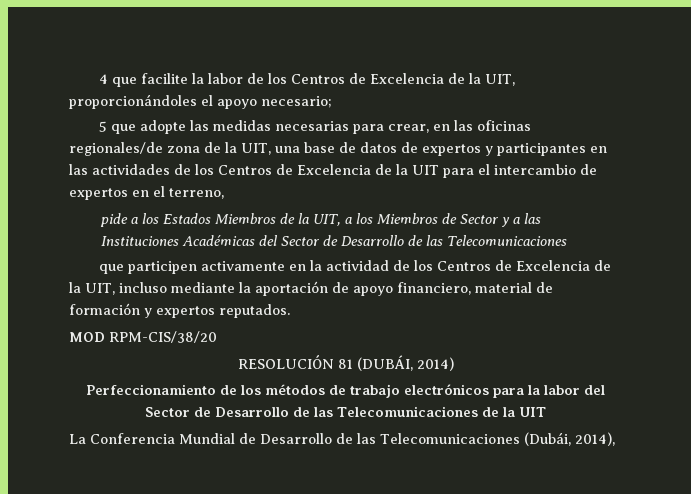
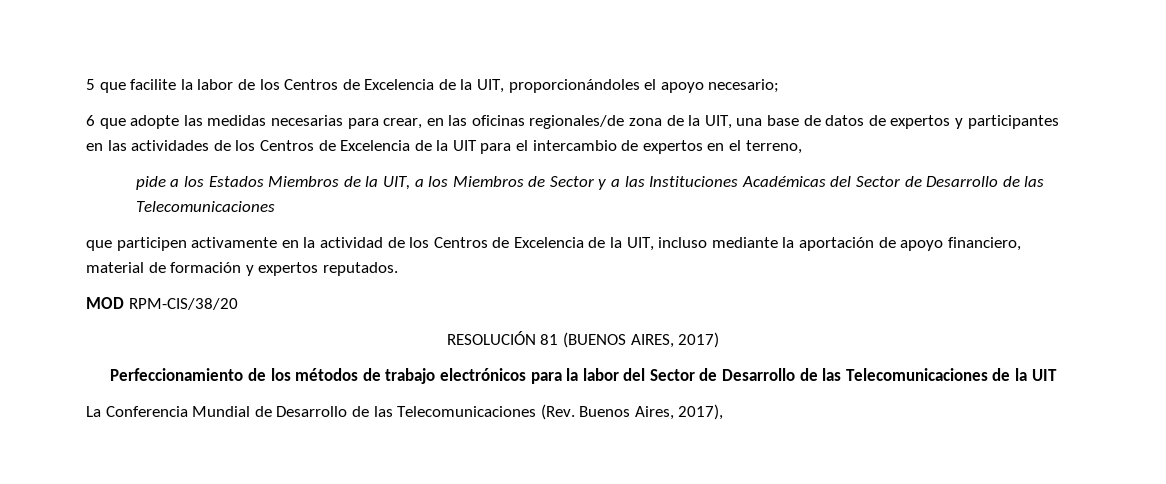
[98,74,108,84] 4 -> [86,79,95,90] 5
[98,121,107,132] 5 -> [86,115,95,126] 6
[356,355,454,371] (DUBÁI, 2014) -> [563,332,720,348] (BUENOS AIRES, 2017)
[523,432,615,446] (Dubái, 2014), -> [540,404,724,420] (Rev. Buenos Aires, 2017),

